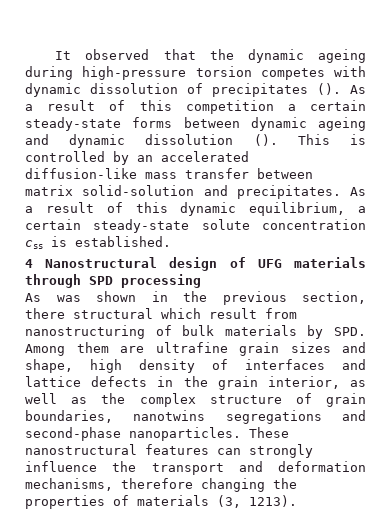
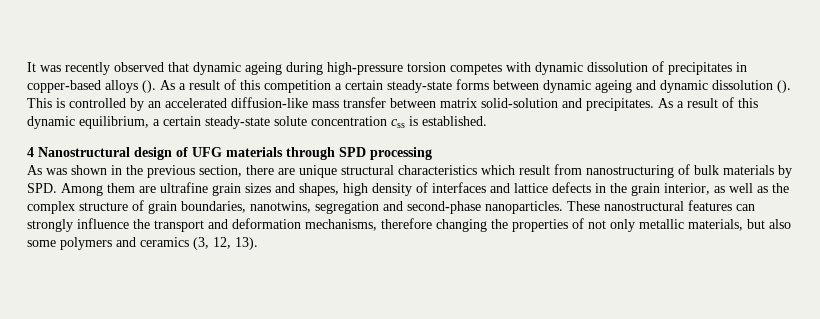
(72, 55) none -> [40,62,110,75] was recently
[209,49,234,60] the -> (189, 67) none
(308, 90) none -> [736,62,747,72] [27,80,138,93] in copper-based alloys
[73,308,153,319] structural -> [278,165,477,178] are unique structural characteristics
[25,359,73,373] shape, -> [299,183,339,196] shapes,
[133,410,322,424] nanotwins segregations -> [250,201,379,214] nanotwins, segregation
[137,495,297,508] materials (3, 1213). -> [588,219,791,232] [27,237,258,250] not only metallic materials, but also some polymers and ceramics (3, 12, 13).

